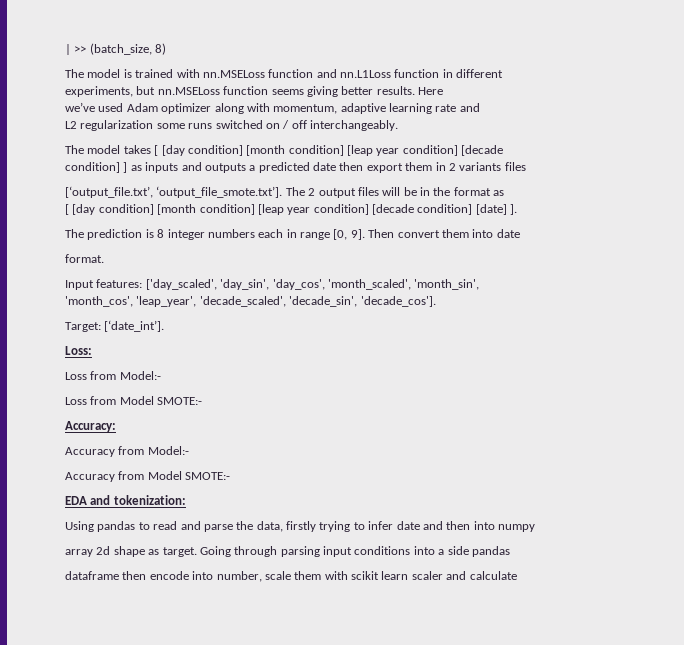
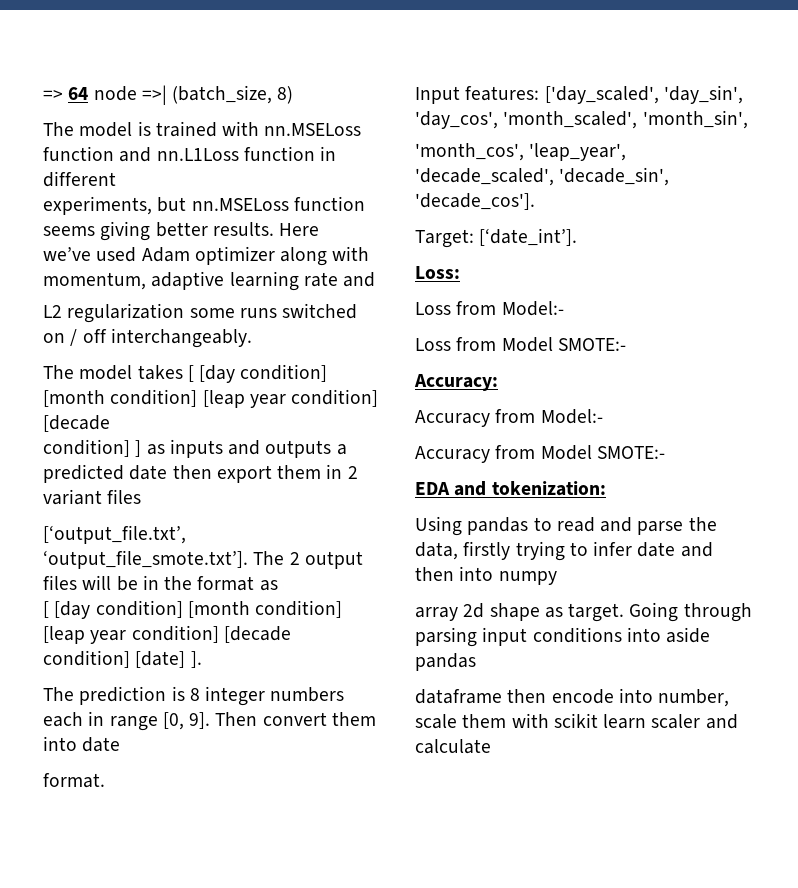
[65,44,87,55] | >> -> [43,85,167,105] => 64 node =>|
[459,162,502,171] variants -> [43,489,102,505] variant
[438,546,469,555] a side -> [666,627,711,643] aside

